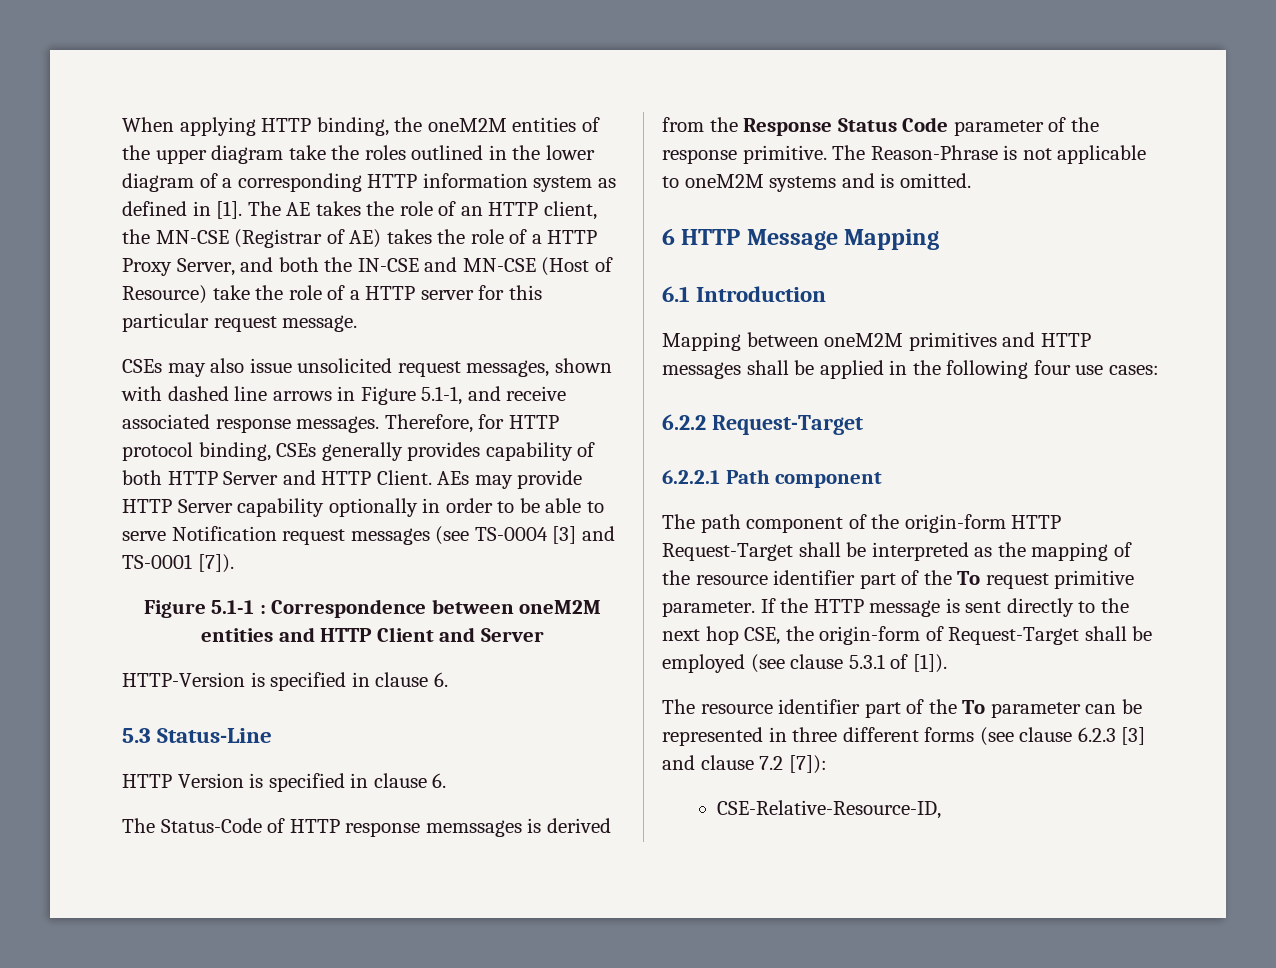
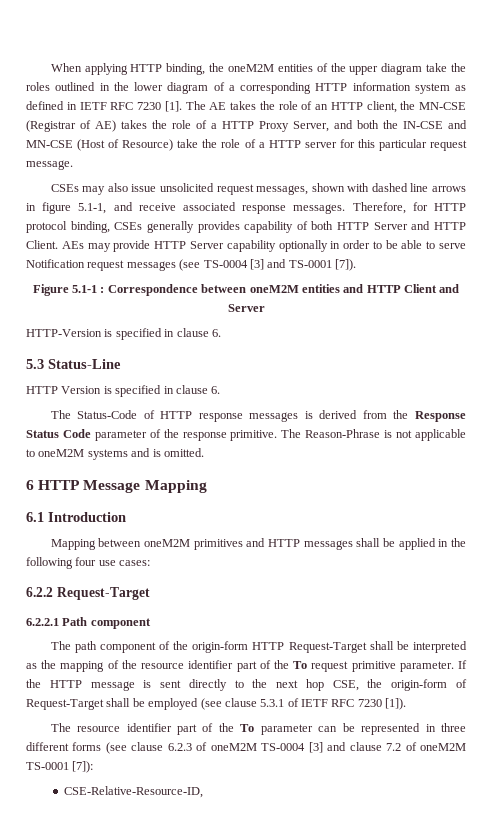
(211, 208) none -> [79,102,161,110] IETF RFC 7230
[360,386,416,405] Figure -> [42,202,72,214] figure
[425,820,522,837] memssages -> [249,412,299,422] messages
(909, 661) none -> [301,699,382,707] IETF RFC 7230
(1116, 734) none -> [196,742,306,751] of oneM2M TS-0004
(784, 763) none -> [405,742,466,751] [26,762,69,770] of oneM2M TS-0001

